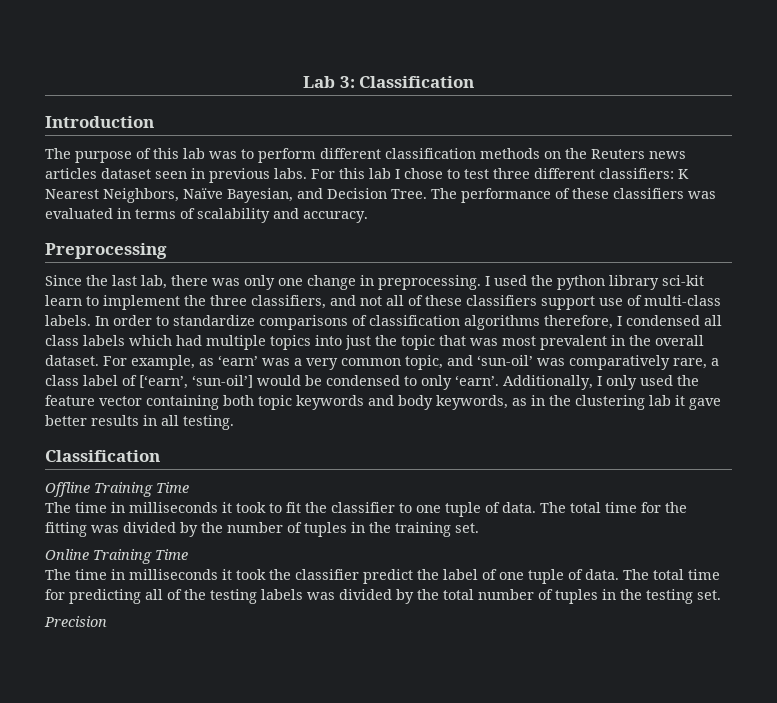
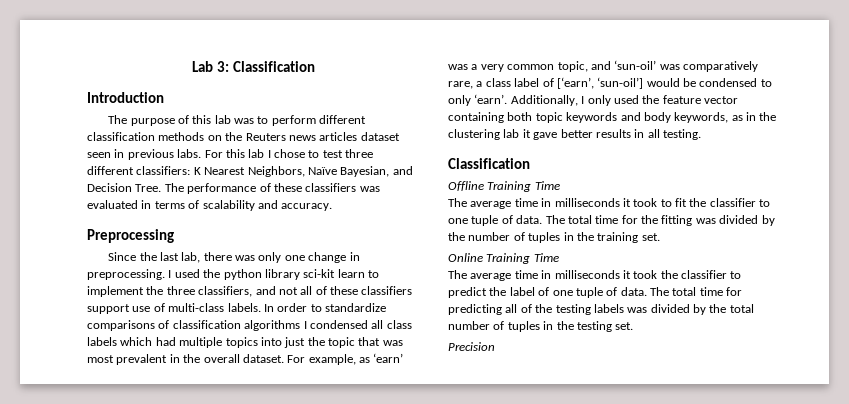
[544,315,613,329] therefore, -> (301, 325) none
(71, 507) none -> [470,201,512,209] average
(71, 574) none -> [470,273,512,281] average
(359, 574) none -> [730,271,742,279] to

